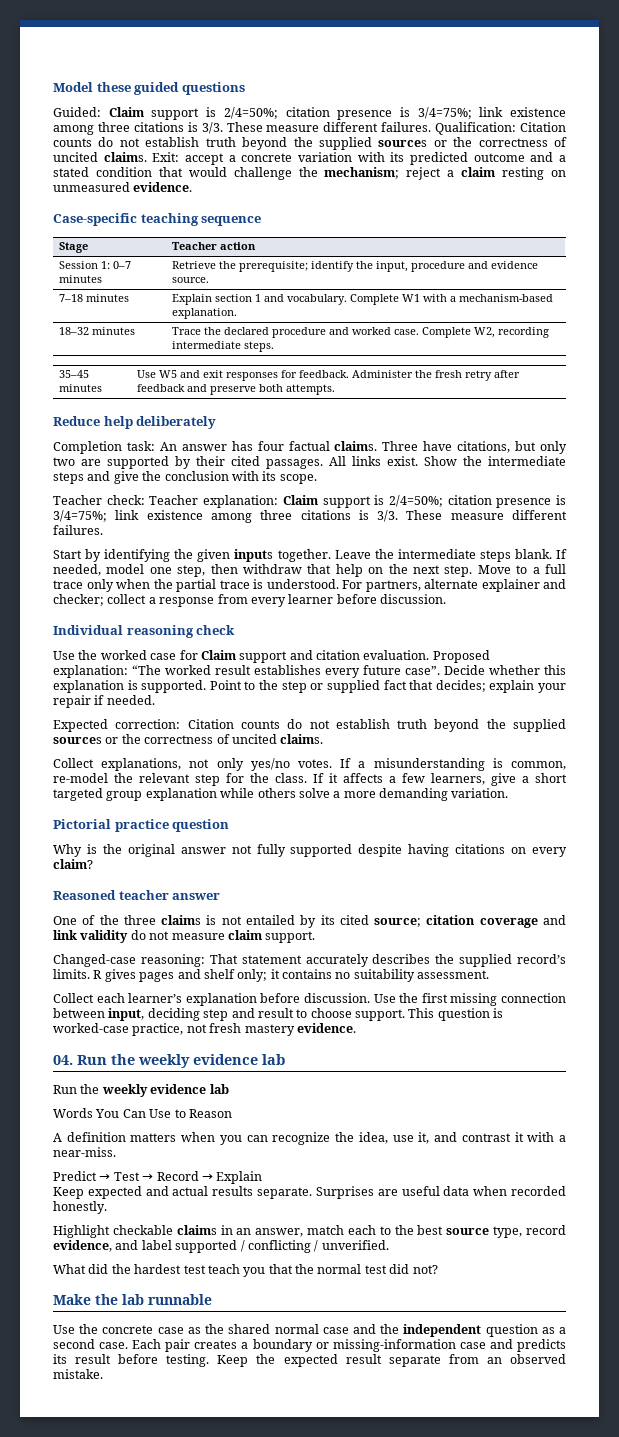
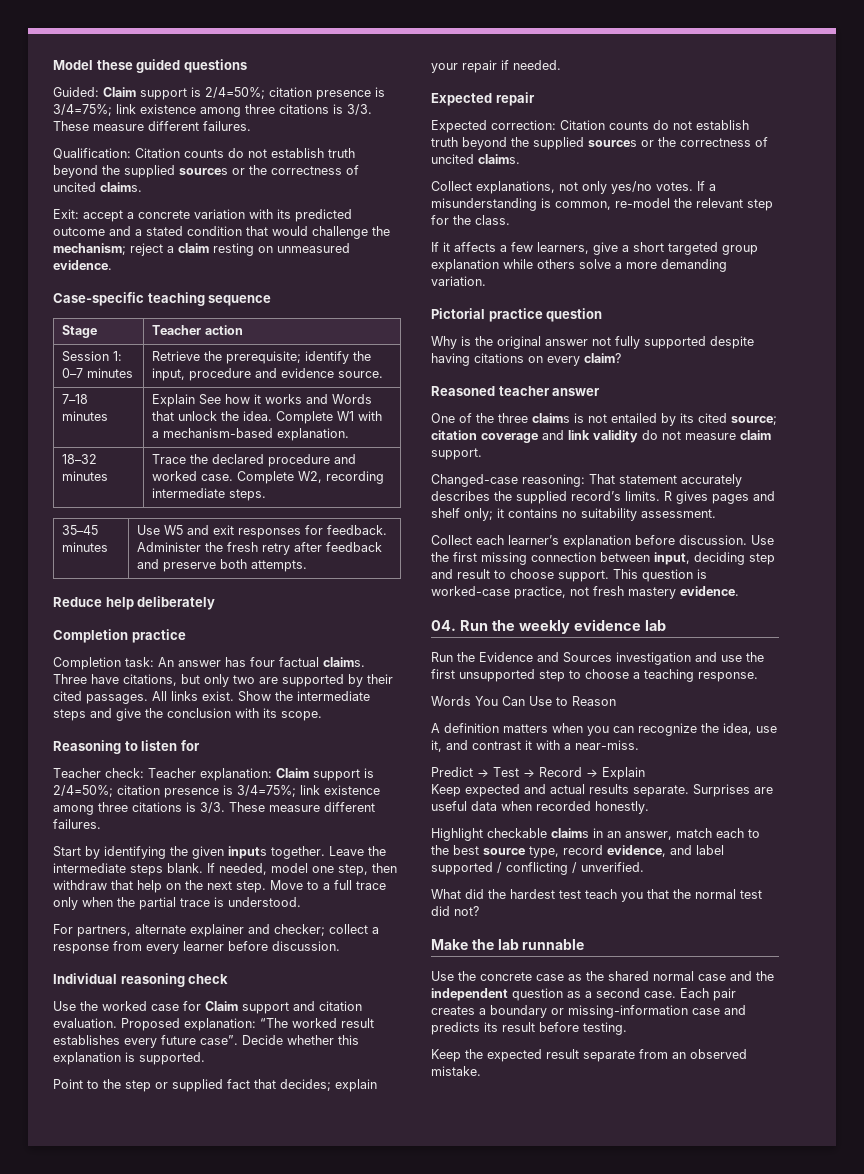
(432, 127) none -> (251, 126) //
(147, 157) none -> (142, 187) //
[215,294,348,305] section 1 and vocabulary. -> [199,394,373,405] [152,411,273,421] See how it works and Words that unlock the idea.
(217, 422) none -> [53,629,186,643] // Completion practice
(317, 479) none -> [53,740,200,754] // Reasoning to listen for
(339, 584) none -> (301, 902) //
(207, 686) none -> (205, 1058) //
(155, 700) none -> [431,92,535,106] // Expected repair
(307, 778) none -> (510, 220) //
[101,1084,229,1097] weekly evidence lab -> [479,652,764,665] [431,669,758,682] Evidence and Sources investigation and use the first unsupported step to choose a teaching response.
(210, 1360) none -> (627, 1028) //

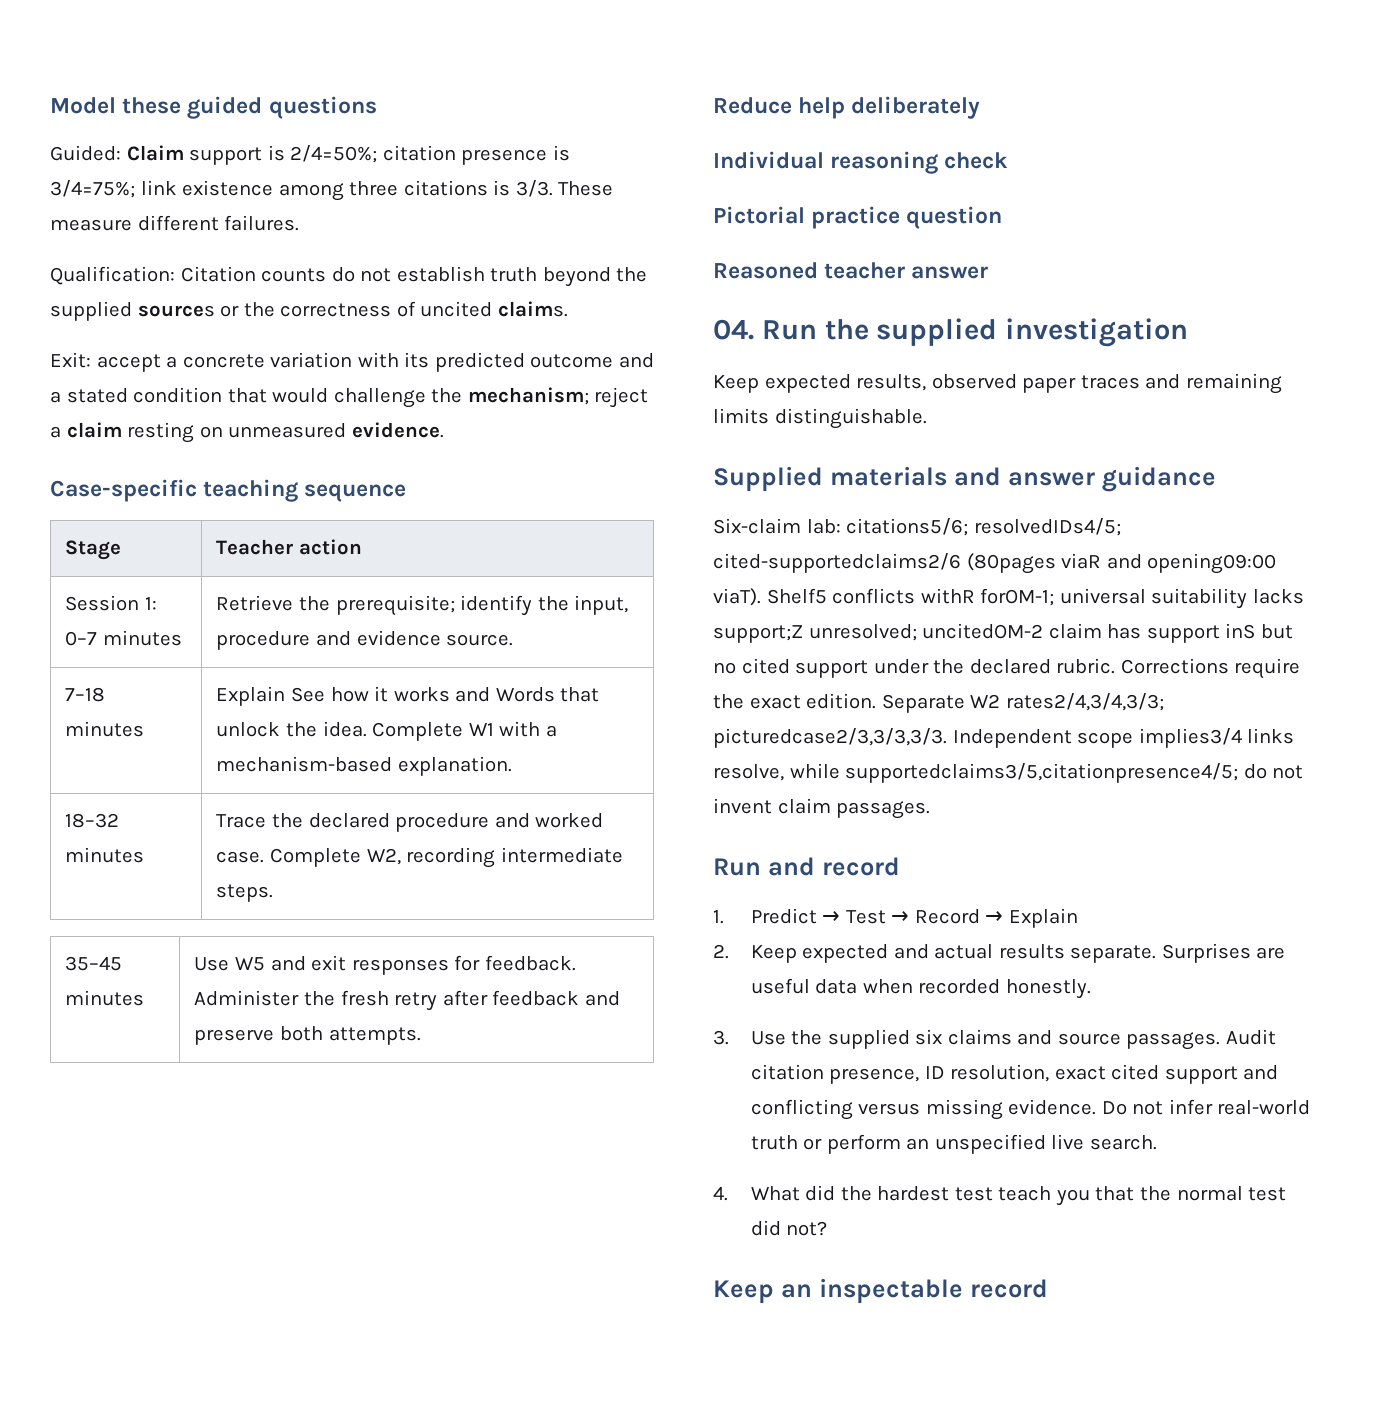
[53,629,186,643] [53,657,365,670] [53,674,393,687] [53,691,370,704] [53,708,322,721] [53,740,200,754] [53,768,374,781] [53,785,380,798] [53,802,375,815] [53,819,101,829] [53,846,386,859] [53,863,397,876] [53,880,386,893] [53,897,301,910] [53,924,379,937] [53,941,340,954] [53,973,229,987] [53,1001,362,1014] [53,1018,374,1031] [53,1035,359,1048] [53,1052,205,1065] [53,1079,377,1092] [431,60,561,73] [431,92,535,106] [431,120,749,133] [431,137,768,150] [431,154,520,164] [431,181,716,194] [431,198,773,211] [431,215,510,225] [431,242,758,255] [431,259,727,272] [431,276,486,286] [431,308,603,322] [431,336,754,349] [431,353,621,366] [431,386,601,396] [431,413,777,426] [431,430,771,443] [431,448,482,460] [431,474,742,487] [431,491,775,504] [431,508,716,521] [431,535,774,548] [431,552,775,565] [431,569,707,582] [431,586,739,599] [431,619,666,634] [431,652,764,665] [431,669,758,682] [431,696,616,706] [431,723,777,736] [431,740,639,752] Completion practice // Completion task: An answer has four factual claims. Three have citations, but only two are supported by their cited passages. All links exist. Show the intermediate steps and give the conclusion with its scope. // Reasoning to listen for // Teacher check: Teacher explanation: Claim support is 2/4=50%; citation presence is 3/4=75%; link existence among three citations is 3/3. These measure different failures. // Start by identifying the given inputs together. Leave the intermediate steps blank. If needed, model one step, then withdraw that help on the next step. Move to a full trace only when the partial trace is understood. // For partners, alternate explainer and checker; collect a response from every learner before discussion. // Individual reasoning check // Use the worked case for Claim support and citation evaluation. Proposed explanation: “The worked result establishes every future case”. Decide whether this explanation is supported. // Point to the step or supplied fact that decides; explain your repair if needed. // Expected repair // Expected correction: Citation counts do not establish truth beyond the supplied sources or the correctness of uncited claims. // Collect explanations, not only yes/no votes. If a misunderstanding is common, re-model the relevant step for the class. // If it affects a few learners, give a short targeted group explanation while others solve a more demanding variation. // Pictorial practice question // Why is the original answer not fully supported despite having citations on every claim? // Reasoned teacher answer // One of the three claims is not entailed by its cited source; citation coverage and link validity do not measure claim support. // Changed-case reasoning: That statement accurately describes the supplied record’s limits. R gives pages and shelf only; it contains no suitability assessment. // Collect each learner’s explanation before discussion. Use the first missing connection between input, deciding step and result to choose support. This question is worked-case practice, not fresh mastery evidence. // 04. Run the weekly evidence lab // Run the Evidence and Sources investigation and use the first unsupported step to choose a teaching response. // Words You Can Use to Reason // A definition matters when you can recognize the idea, use it, and contrast it with a near-miss. // -> [713,151,1009,174] [713,206,1003,229] [713,262,989,279] [713,318,1189,347] [713,373,1282,394] [713,408,927,429] [713,466,1216,492] [713,518,1121,536] [713,553,1277,574] [713,588,1304,609] [713,623,1293,643] [713,658,1301,679] [713,693,1164,713] [713,728,1295,748] [713,763,1304,783] [713,798,931,819] [713,857,900,876] [713,910,724,924] Individual reasoning check // Pictorial practice question // Reasoned teacher answer // 04. Run the supplied investigation // Keep expected results, observed paper traces and remaining limits distinguishable. // Supplied materials and answer guidance // Six-claim lab: citations5/6; resolvedIDs4/5; cited-supportedclaims2/6 (80pages viaR and opening09:00 viaT). Shelf5 conflicts withR forOM-1; universal suitability lacks support;Z unresolved; uncitedOM-2 claim has support inS but no cited support under the declared rubric. Corrections require the exact edition. Separate W2 rates2/4,3/4,3/3; picturedcase2/3,3/3,3/3. Independent scope implies3/4 links resolve, while supportedclaims3/5,citationpresence4/5; do not invent claim passages. // Run and record // 1.
(645, 773) none -> [713,944,729,959] 2.
[431,828,760,841] [431,845,724,858] [431,862,644,875] Highlight checkable claims in an answer, match each to the best source type, record evidence, and label supported / conflicting / unverified. // -> [713,1029,1276,1050] [750,1064,1279,1084] [750,1099,1311,1120] [750,1134,1157,1154] [713,1186,728,1201] 3. Use the supplied six claims and source passages. Audit citation presence, ID resolution, exact cited support and conflicting versus missing evidence. Do not infer real-world truth or perform an unspecified live search. // 4.
[431,939,585,950] [431,971,774,981] [431,988,736,1001] [431,1005,746,1018] [431,1022,627,1035] [431,1049,747,1062] [431,1066,481,1076] Make the lab runnable // Use the concrete case as the shared normal case and the independent question as a second case. Each pair creates a boundary or missing-information case and predicts its result before testing. // Keep the expected result separate from an observed mistake. -> [713,1278,1048,1304] Keep an inspectable record

